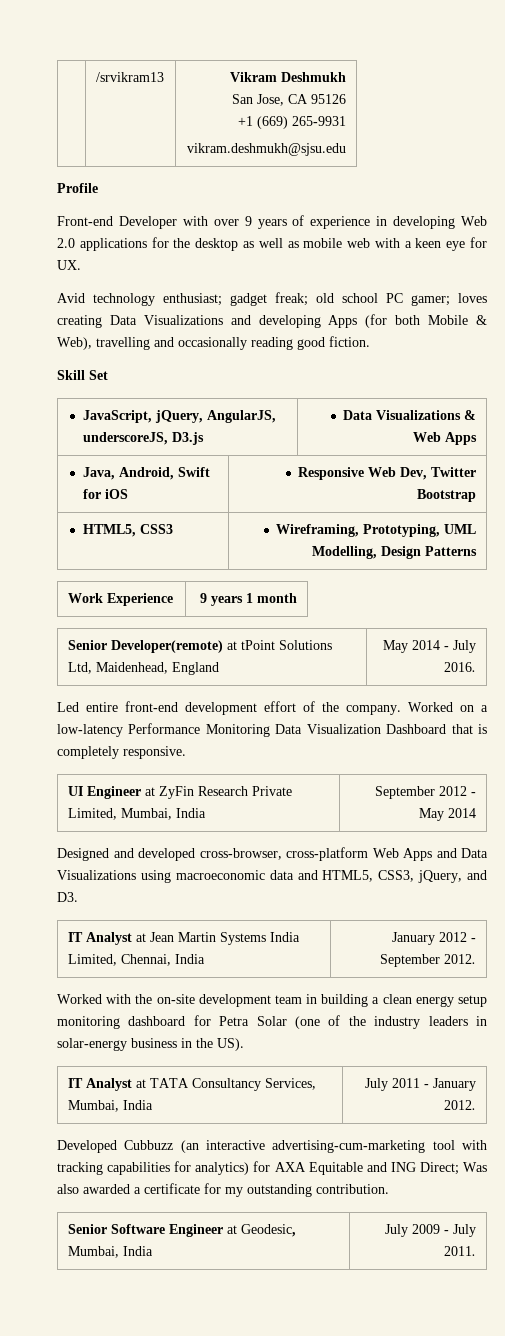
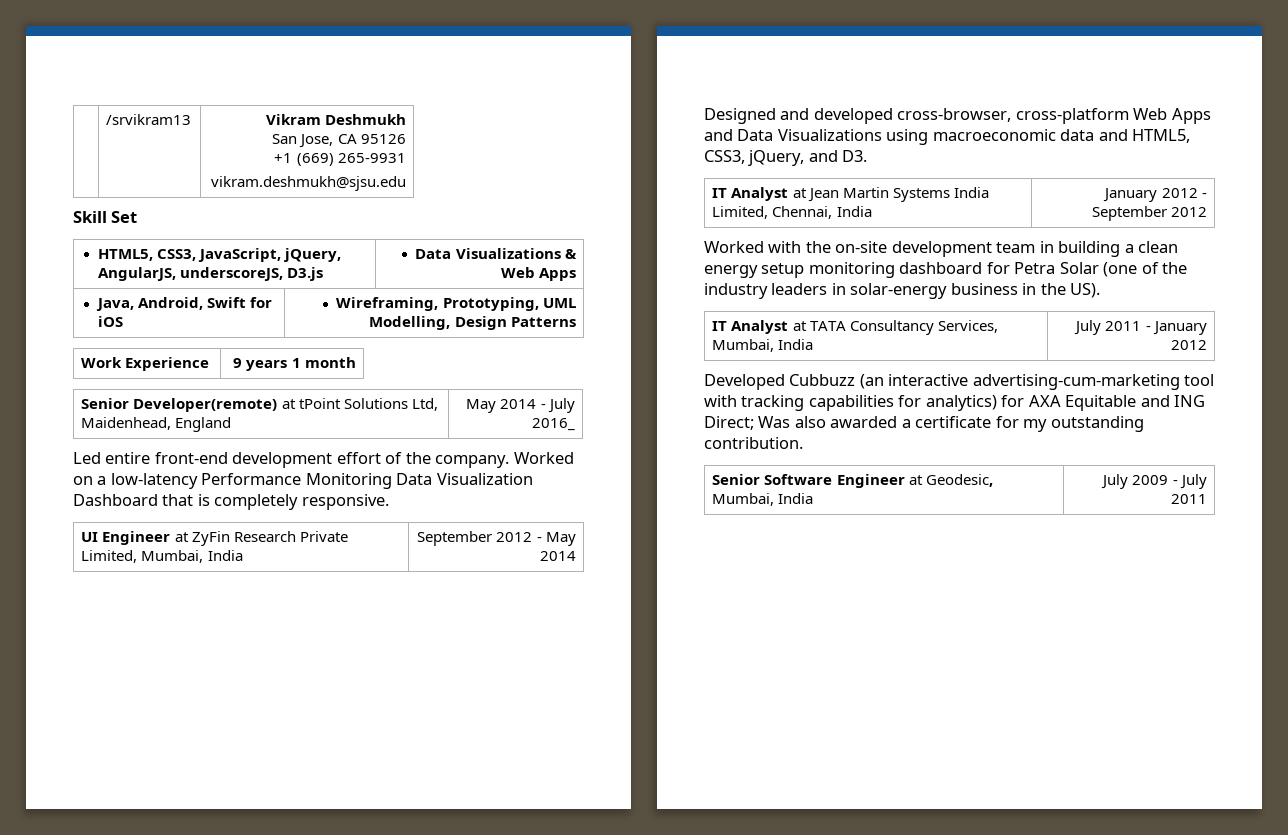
[57,183,98,193] [57,215,487,229] [57,237,487,251] [57,260,81,270] [57,292,487,306] [57,314,488,328] [57,336,370,350] // Profile // Front-end Developer with over 9 years of experience in developing Web 2.0 applications for the desktop as well as mobile web with a keen eye for UX. // Avid technology enthusiast; gadget freak; old school PC gamer; loves creating Data Visualizations and developing Apps (for both Mobile & Web), travelling and occasionally reading good fiction. -> (406, 183) none
(108, 375) none -> [97,249,196,261] HTML5, CSS3,
[298,467,477,480] [417,489,477,502] [83,524,174,537] | Responsive Web Dev, Twitter Bootstrap // HTML5, CSS3 -> (123, 321) none
[444,662,477,672] 2016. -> [531,418,575,431] 2016_
[444,954,477,964] 2012. -> [1170,207,1207,217] 2012
[444,1100,477,1110] 2012. -> [1170,340,1207,350] 2012
[444,1246,477,1256] 2011. -> [1170,494,1207,504] 2011

